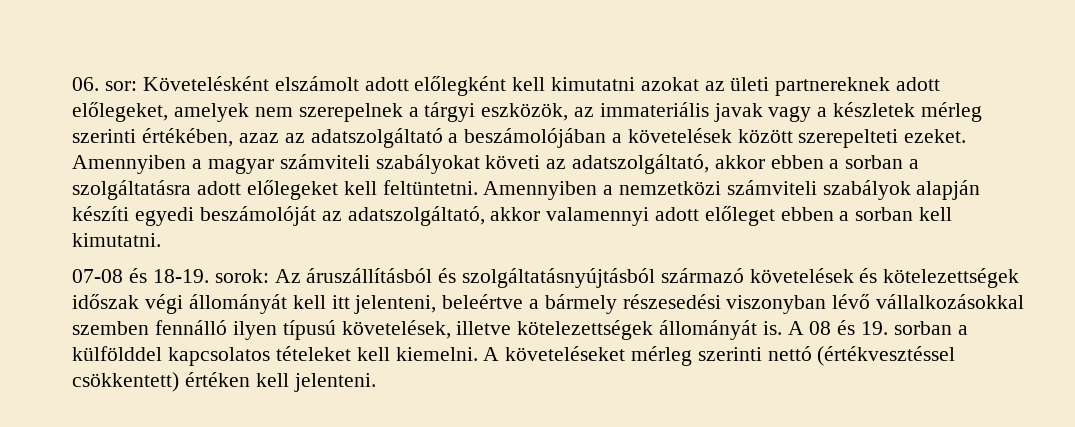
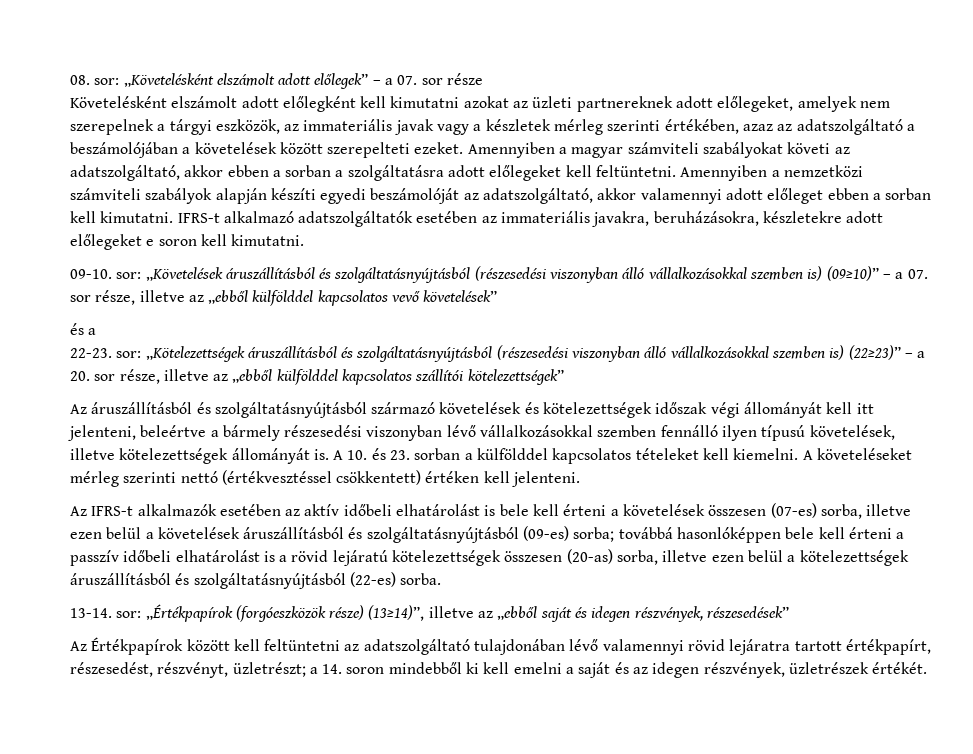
[72,77,138,91] 06. sor: -> [69,73,484,89] 08. sor: „Követelésként elszámolt adott előlegek” – a 07. sor része //
[730,77,770,91] ületi -> [532,96,573,108] üzleti
[72,268,269,283] // 07-08 és 18-19. sorok: -> [177,211,884,227] [69,234,305,250] [69,266,928,283] [69,290,498,306] [69,323,97,335] [69,345,926,362] [69,369,564,385] IFRS-t alkalmazó adatszolgáltatók esetében az immateriális javakra, beruházásokra, készletekre adott előlegeket e soron kell kimutatni. // 09-10. sor: „Követelések áruszállításból és szolgáltatásnyújtásból (részesedési viszonyban álló vállalkozásokkal szemben is) (09≥10)” – a 07. sor része, illetve az „ebből külfölddel kapcsolatos vevő követelések” // és a // 22-23. sor: „Kötelezettségek áruszállításból és szolgáltatásnyújtásból (részesedési viszonyban álló vállalkozásokkal szemben is) (22≥23)” – a 20. sor része, illetve az „ebből külfölddel kapcsolatos szállítói kötelezettségek” //
[809,320,888,335] 08 és 19. -> [347,448,411,460] 10. és 23.
(376, 382) none -> [69,503,912,519] [69,526,905,543] [69,549,909,566] [69,572,442,589] [69,604,790,622] [69,637,932,655] [69,662,928,678] // Az IFRS-t alkalmazók esetében az aktív időbeli elhatárolást is bele kell érteni a követelések összesen (07-es) sorba, illetve ezen belül a követelések áruszállításból és szolgáltatásnyújtásból (09-es) sorba; továbbá hasonlóképpen bele kell érteni a passzív időbeli elhatárolást is a rövid lejáratú kötelezettségek összesen (20-as) sorba, illetve ezen belül a kötelezettségek áruszállításból és szolgáltatásnyújtásból (22-es) sorba. // 13-14. sor: „Értékpapírok (forgóeszközök része) (13≥14)”, illetve az „ebből saját és idegen részvények, részesedések” // Az Értékpapírok között kell feltüntetni az adatszolgáltató tulajdonában lévő valamennyi rövid lejáratra tartott értékpapírt, részesedést, részvényt, üzletrészt; a 14. soron mindebből ki kell emelni a saját és az idegen részvények, üzletrészek értékét.

